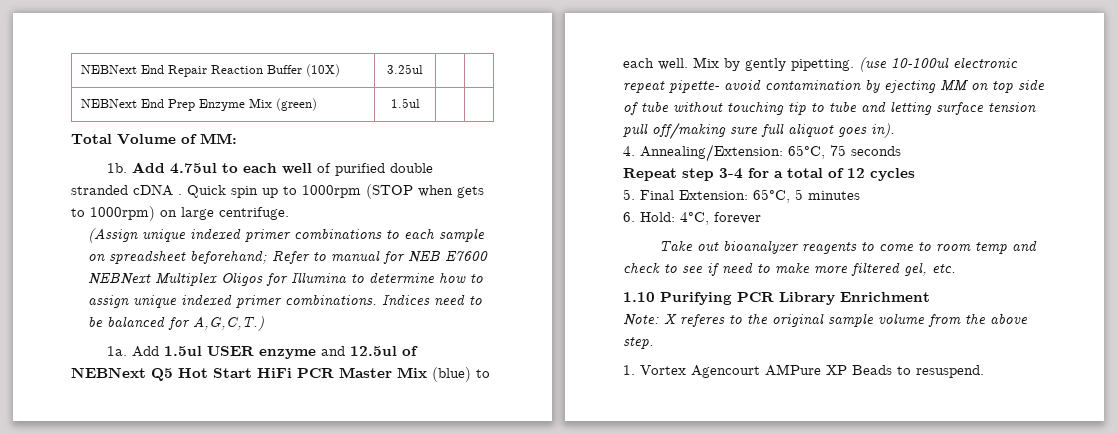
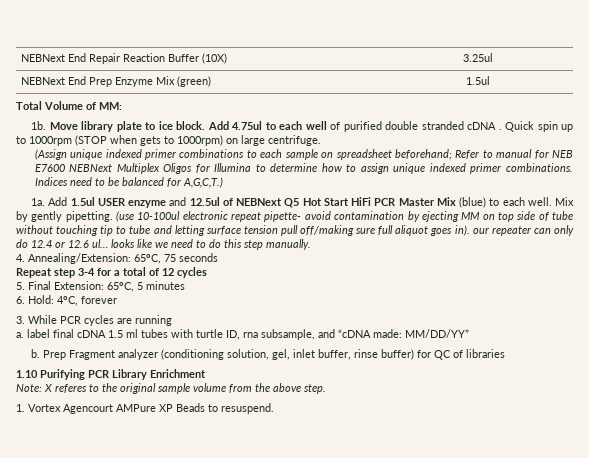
(127, 168) none -> [49,121,206,132] Move library plate to ice block.
(895, 130) none -> [472,225,574,236] [16,239,311,250] our repeater can only do 12.4 or 12.6 ul… looks like we need to do this step manually.
[658,240,1037,254] [623,262,956,276] Take out bioanalyzer reagents to come to room temp and check to see if need to make more filtered gel, etc. -> [16,315,172,326] [16,329,469,340] [31,349,506,360] 3. While PCR cycles are running // a. label final cDNA 1.5 ml tubes with turtle ID, rna subsample, and “cDNA made: MM/DD/YY” // b. Prep Fragment analyzer (conditioning solution, gel, inlet buffer, rinse buffer) for QC of libraries

